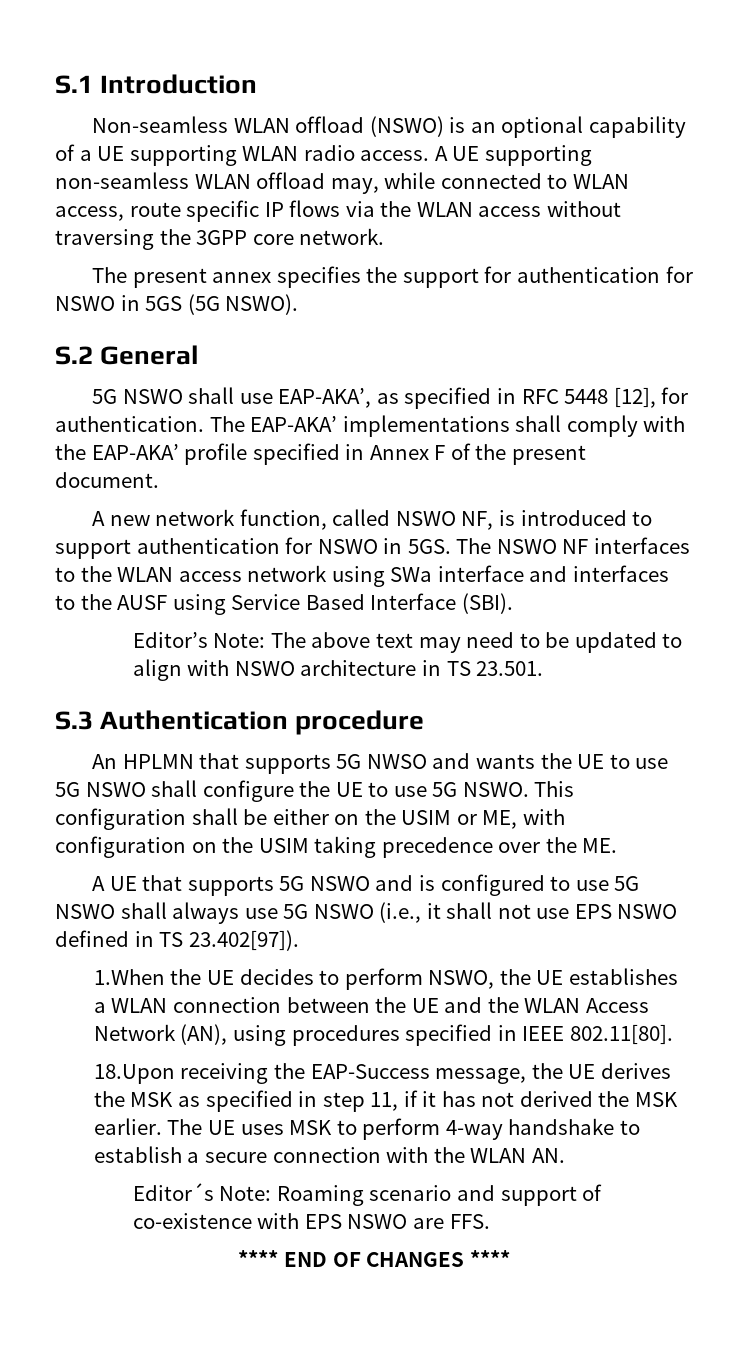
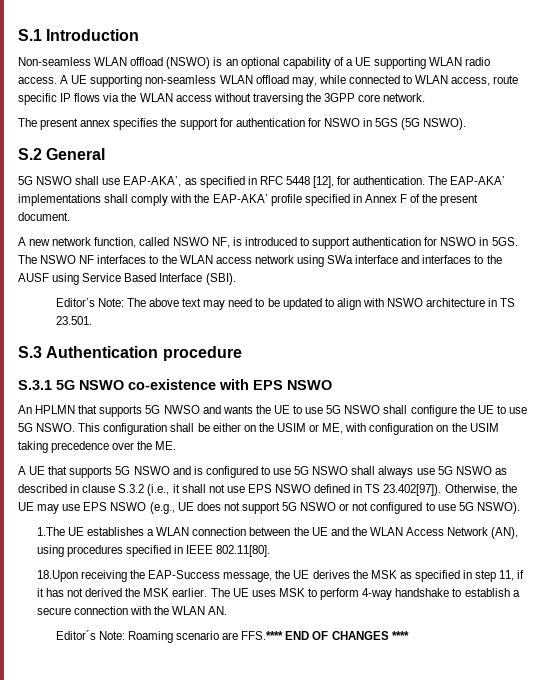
(425, 722) none -> [18,379,332,390] // S.3.1 5G NSWO co-existence with EPS NSWO
(374, 911) none -> [494,468,507,475] [18,484,145,493] as described in clause S.3.2
[93,968,531,990] // 1.When the UE decides to perform NSWO, the -> [444,484,517,495] [18,502,520,514] [36,527,65,536] Otherwise, the UE may use EPS NSWO (e.g., UE does not support 5G NSWO or not configured to use 5G NSWO). // 1.The
[456,1184,603,1206] [132,1213,490,1229] [238,1250,279,1267] and support of co-existence with EPS NSWO are FFS. // **** -> [222,631,284,640] are FFS.****

